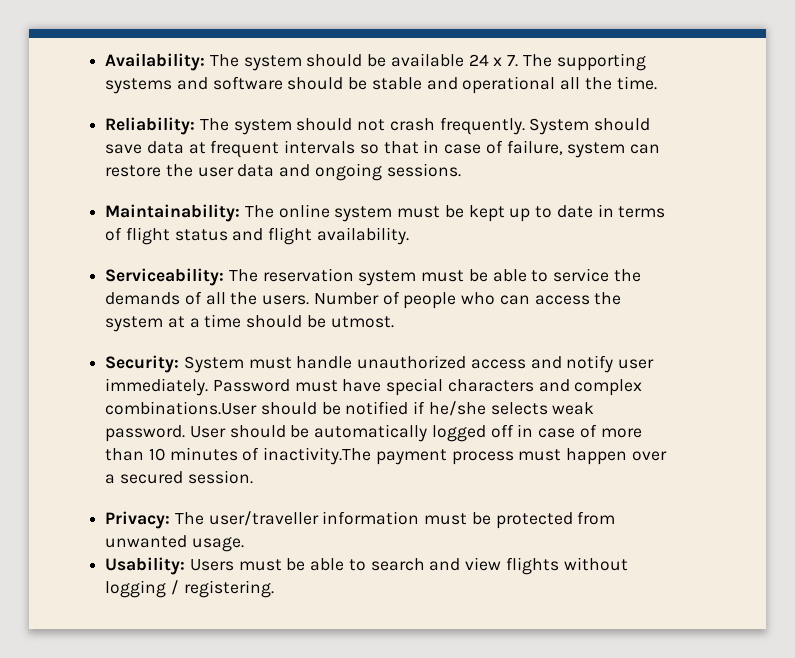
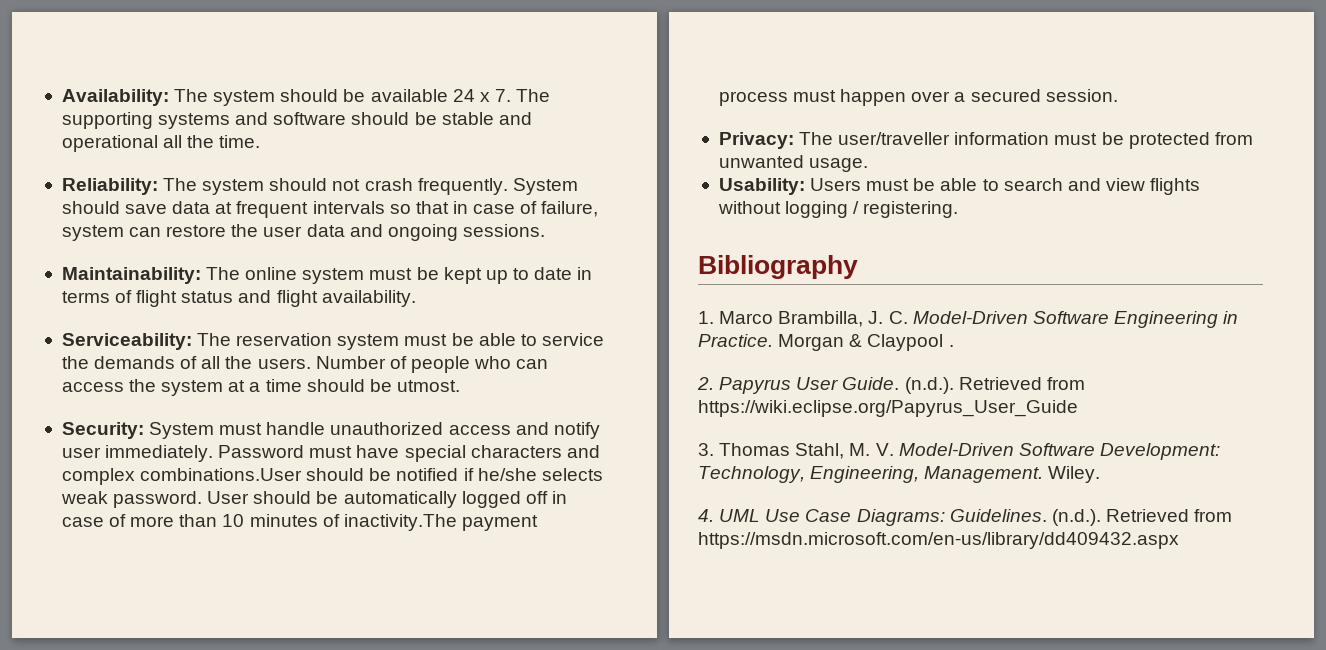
(274, 589) none -> [698,255,858,279] [698,311,1239,328] [698,334,954,351] [697,377,1085,394] [698,400,1078,417] [698,443,1220,460] [698,466,1101,483] [698,509,1233,526] [698,532,1179,549] // Bibliography // 1. Marco Brambilla, J. C. Model-Driven Software Engineering in Practice. Morgan & Claypool . // 2. Papyrus User Guide. (n.d.). Retrieved from https://wiki.eclipse.org/Papyrus_User_Guide // 3. Thomas Stahl, M. V. Model-Driven Software Development: Technology, Engineering, Management. Wiley. // 4. UML Use Case Diagrams: Guidelines. (n.d.). Retrieved from https://msdn.microsoft.com/en-us/library/dd409432.aspx

